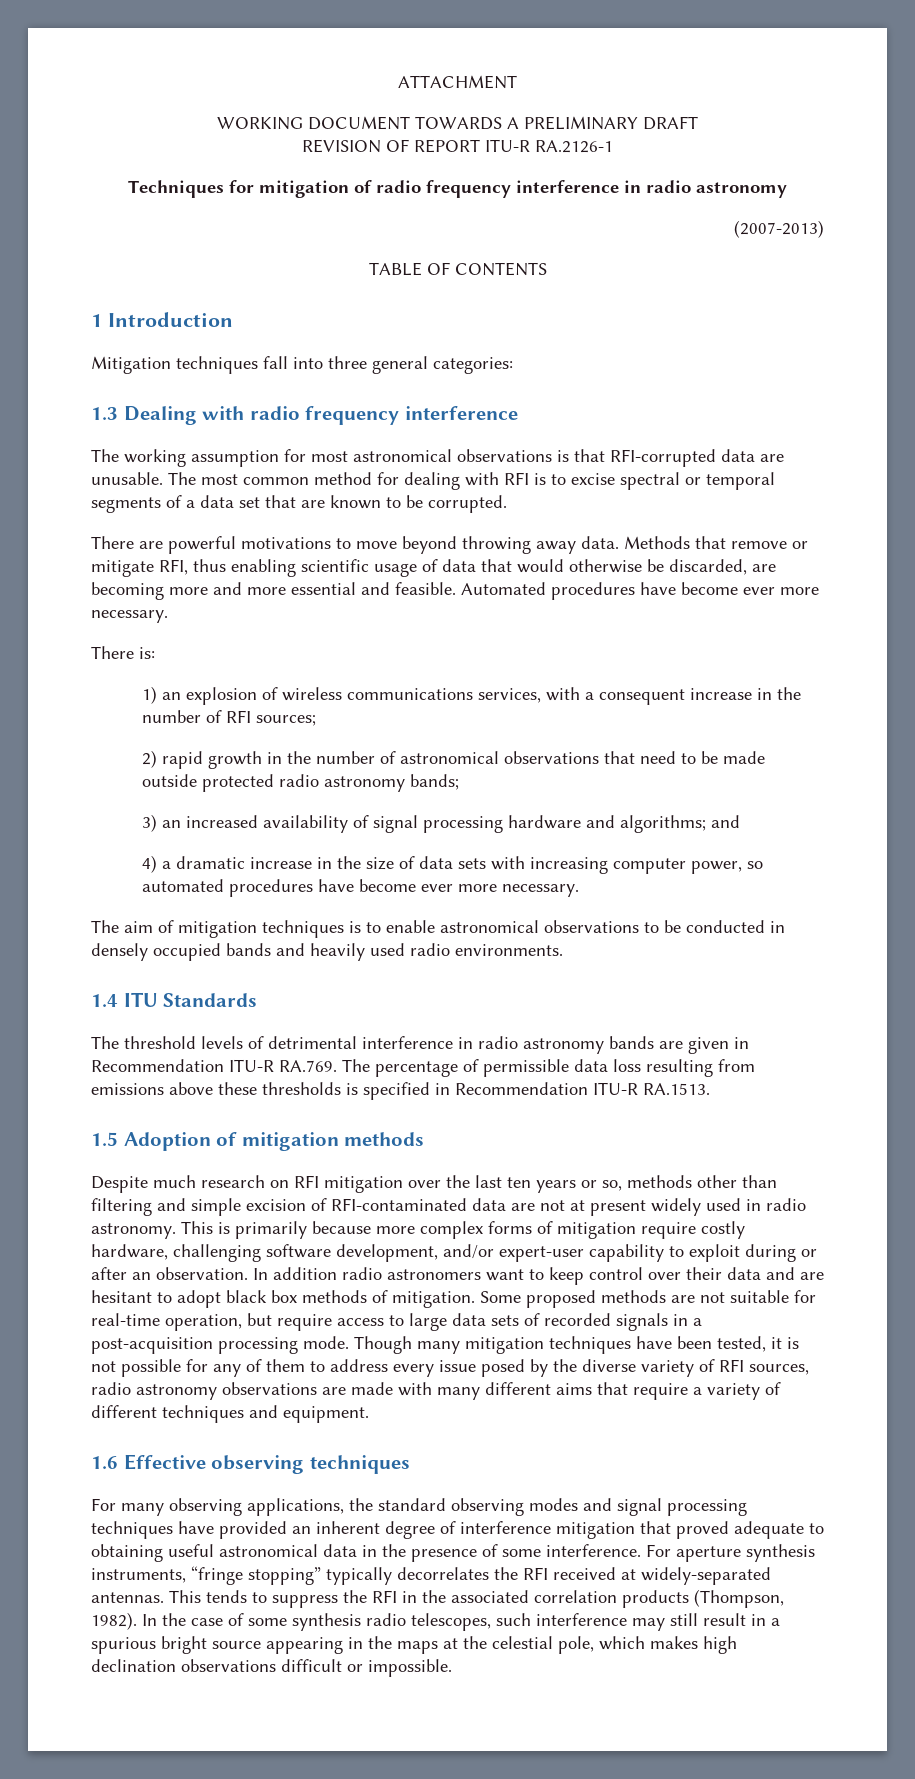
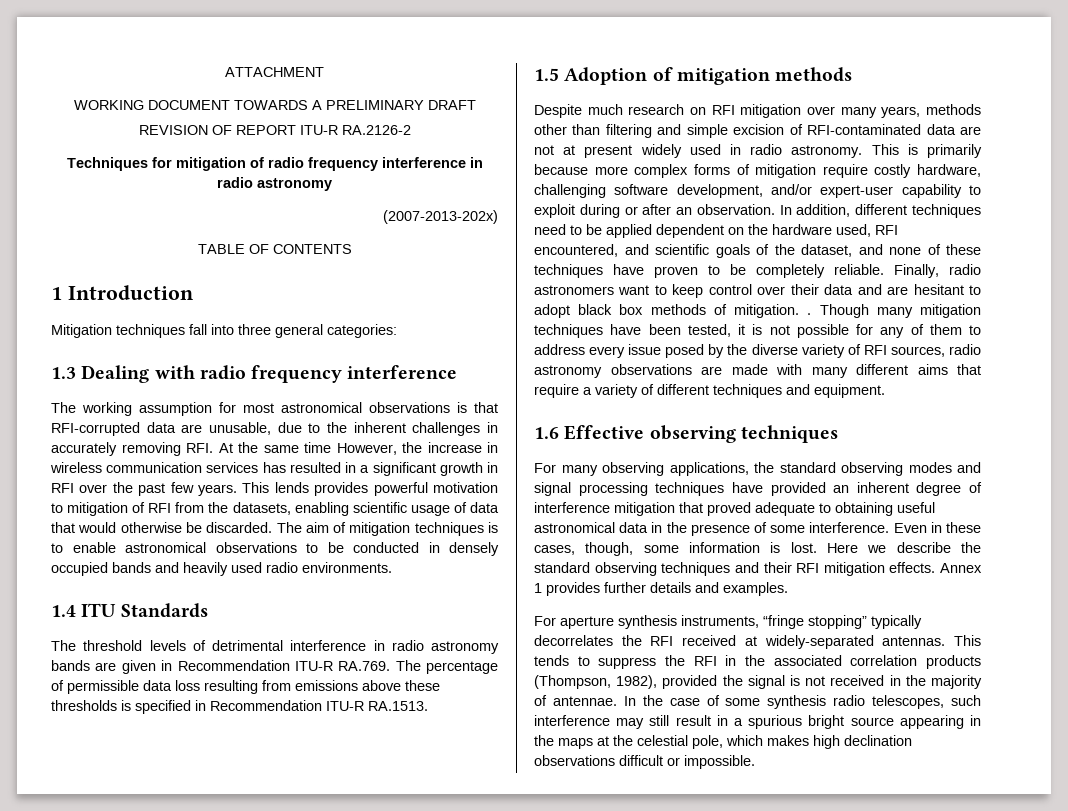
[535,140,613,153] RA.2126-1 -> [341,125,411,135] RA.2126-2
[734,220,824,238] (2007-2013) -> [383,210,498,224] (2007-2013-202x)
[91,472,775,490] [91,495,507,513] [91,536,808,554] [91,559,226,577] unusable. The most common method for dealing with RFI is to excise spectral or temporal segments of a data set that are known to be corrupted. // There are powerful motivations to move beyond throwing away data. Methods that remove or mitigate RFI, thus -> [209,422,499,436] [51,442,498,456] [50,462,499,476] [51,482,498,496] [51,502,291,516] unusable, due to the inherent challenges in accurately removing RFI. At the same time However, the increase in wireless communication services has resulted in a significant growth in RFI over the past few years. This lends provides powerful motivation to mitigation of RFI from the datasets,
[669,559,776,575] [91,582,819,600] [91,610,168,623] [91,646,155,659] [142,686,802,705] [142,710,317,726] [142,750,766,769] [142,774,460,792] [142,814,741,833] [142,855,764,874] [142,879,580,897] discarded, are becoming more and more essential and feasible. Automated procedures have become ever more necessary. // There is: // 1) an explosion of wireless communications services, with a consequent increase in the number of RFI sources; // 2) rapid growth in the number of astronomical observations that need to be made outside protected radio astronomy bands; // 3) an increased availability of signal processing hardware and algorithms; and // 4) a dramatic increase in the size of data sets with increasing computer power, so automated procedures have become ever more necessary. // -> [206,522,273,533] discarded.
[446,1175,622,1193] the last ten years or so, -> [840,106,921,118] many years,
[273,1267,337,1280] addition -> [796,204,981,218] [534,224,898,238] [534,244,981,258] [534,264,939,278] addition, different techniques need to be applied dependent on the hardware used, RFI encountered, and scientific goals of the dataset, and none of these techniques have proven to be completely reliable. Finally,
[480,1290,816,1308] [91,1313,702,1331] [91,1336,349,1354] Some proposed methods are not suitable for real-time operation, but require access to large data sets of recorded signals in a post-acquisition processing mode. -> [807,313,812,315] .
(641, 1550) none -> [893,522,981,533] [534,542,981,556] [534,562,982,576] [534,582,788,596] Even in these cases, though, some information is lost. Here we describe the standard observing techniques and their RFI mitigation effects. Annex 1 provides further details and examples. //
[91,1612,137,1630] 1982). -> [616,675,982,689] [534,695,617,706] 1982), provided the signal is not received in the majority of antennae.

